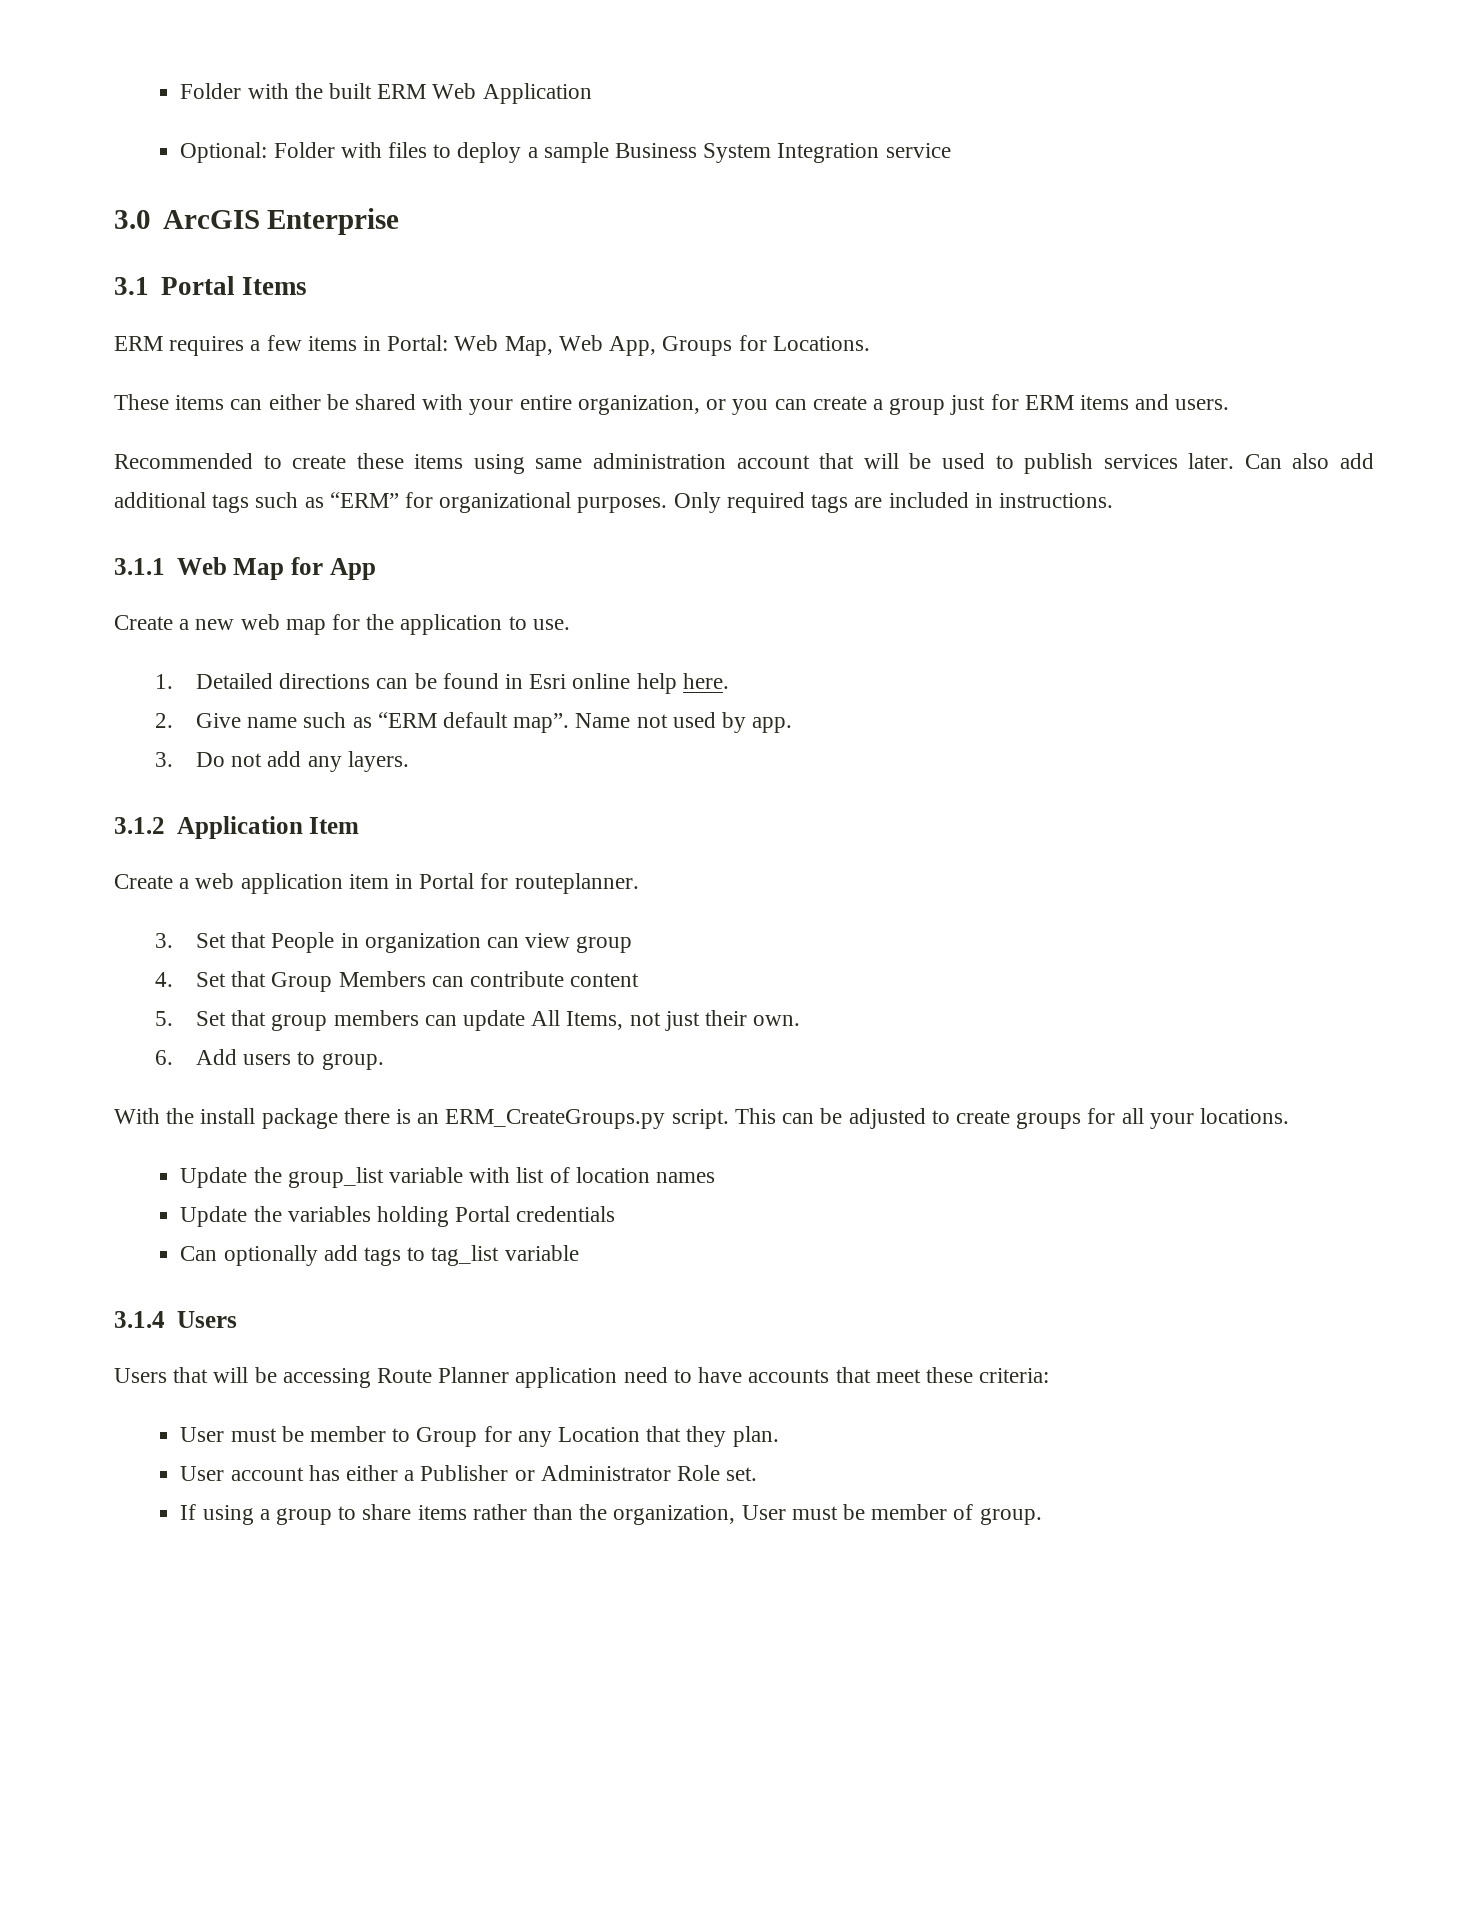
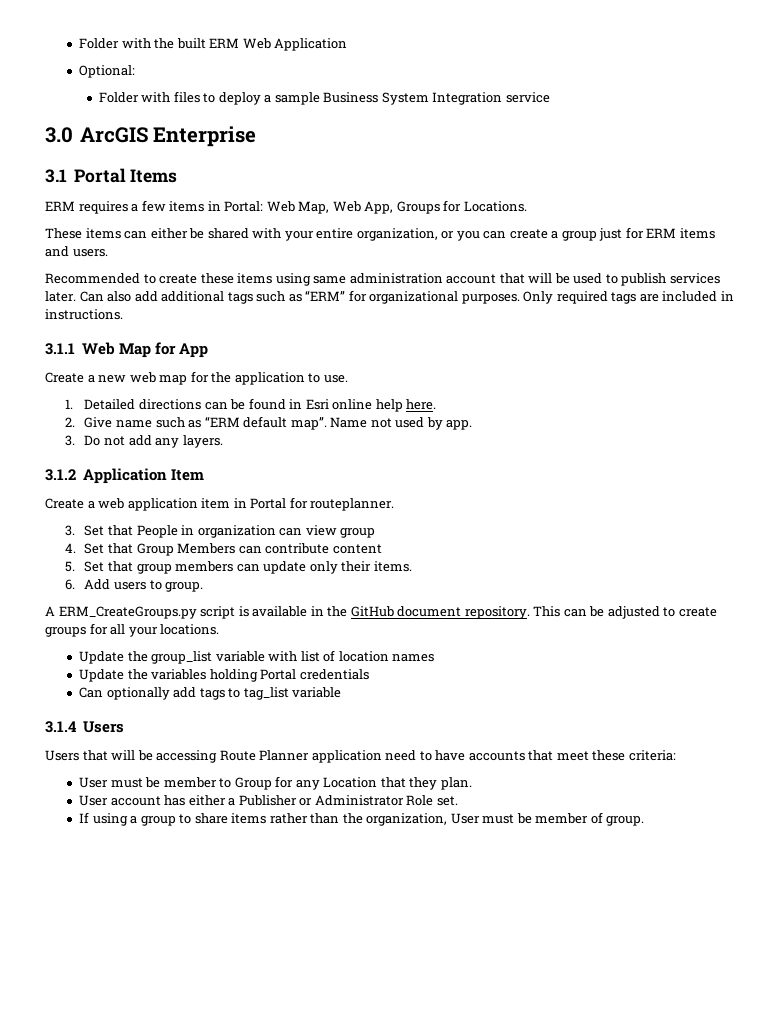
(268, 152) none -> (136, 71) //
[531,1010,801,1031] All Items, not just their own. -> [309,561,412,574] only their items.
[114,1108,729,1129] With the install package there is an ERM_CreateGroups.py script. -> [45,606,530,619] A ERM_CreateGroups.py script is available in the GitHub document repository.

